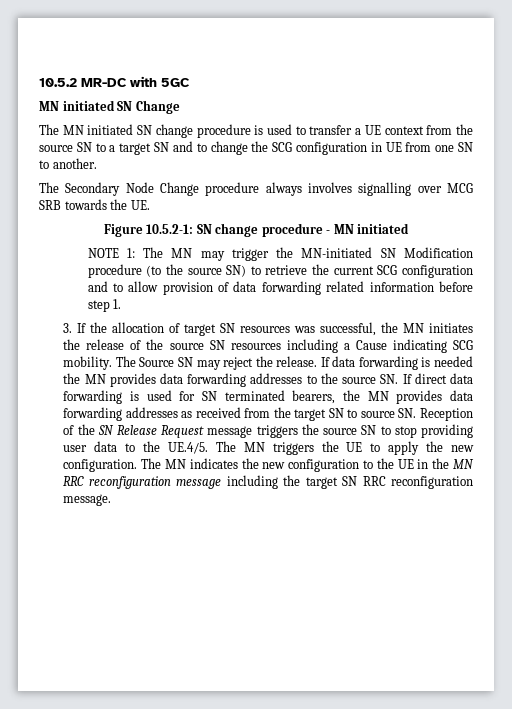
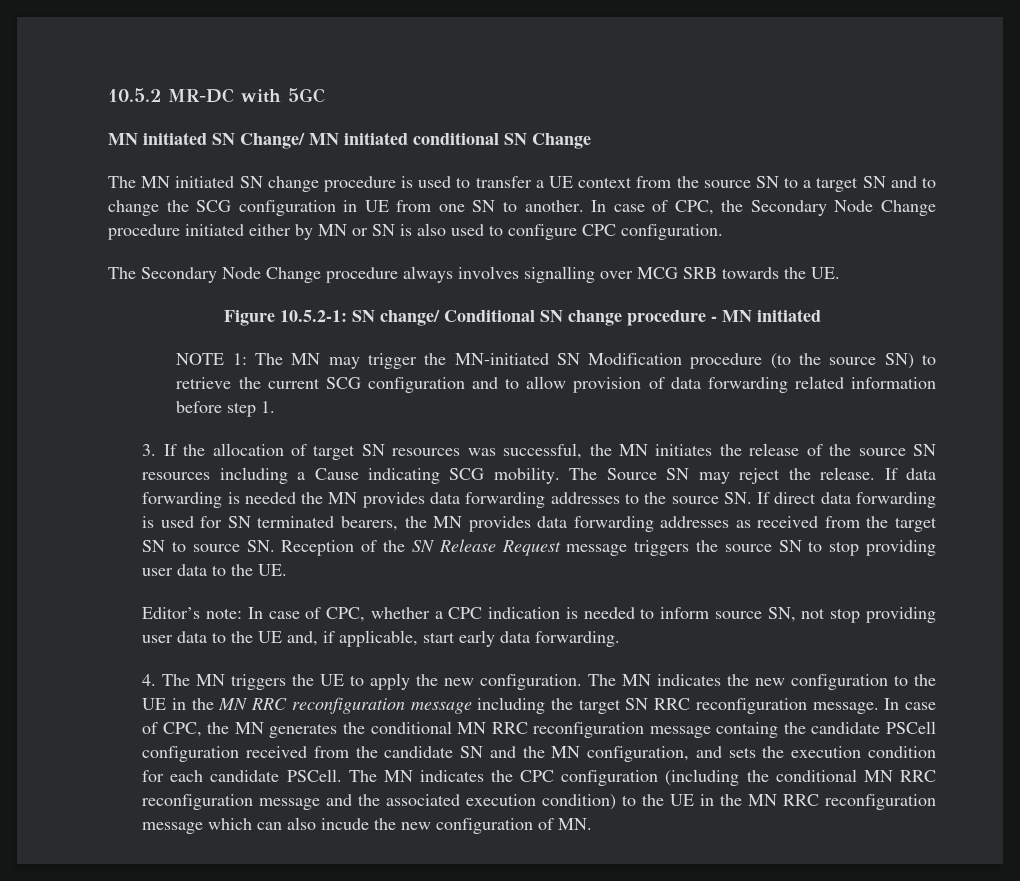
(133, 106) none -> [240,132,527,149] Change/ MN initiated conditional SN
(97, 163) none -> [591,200,936,216] [108,223,723,240] In case of CPC, the Secondary Node Change procedure initiated either by MN or SN is also used to configure CPC configuration.
(212, 229) none -> [379,309,563,326] change/ Conditional SN
[167,442,208,454] UE.4/5. -> [258,564,288,576] [142,607,936,623] [142,630,621,647] [142,674,157,686] UE. // Editor’s note: In case of CPC, whether a CPC indication is needed to inform source SN, not stop providing user data to the UE and, if applicable, start early data forwarding. // 4.
(112, 500) none -> [884,698,937,710] [142,721,937,738] [142,746,936,762] [142,769,936,786] [142,794,936,810] [142,817,593,834] In case of CPC, the MN generates the conditional MN RRC reconfiguration message containg the candidate PSCell configuration received from the candidate SN and the MN configuration, and sets the execution condition for each candidate PSCell. The MN indicates the CPC configuration (including the conditional MN RRC reconfiguration message and the associated execution condition) to the UE in the MN RRC reconfiguration message which can also incude the new configuration of MN.

